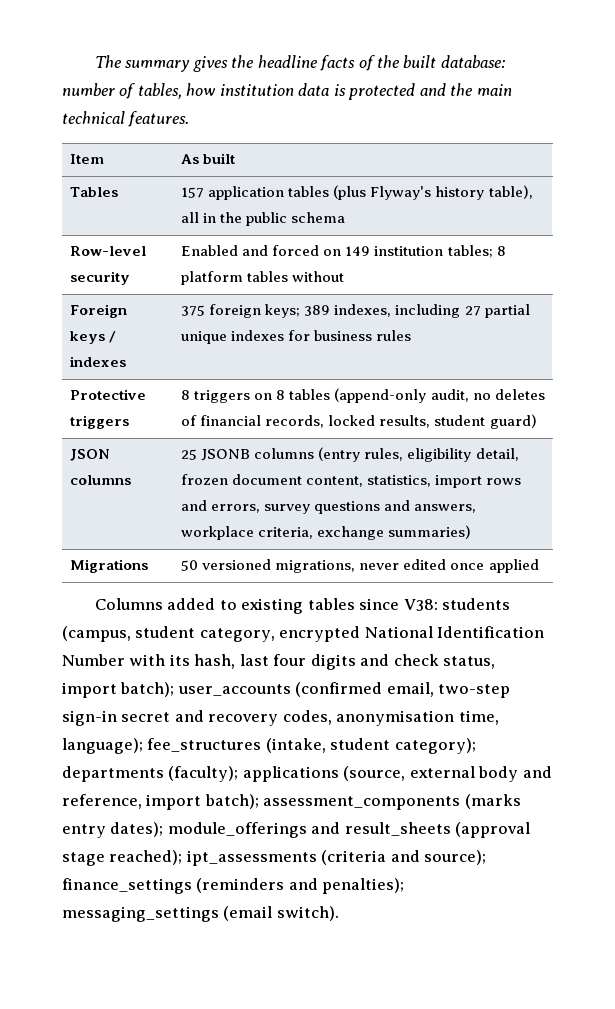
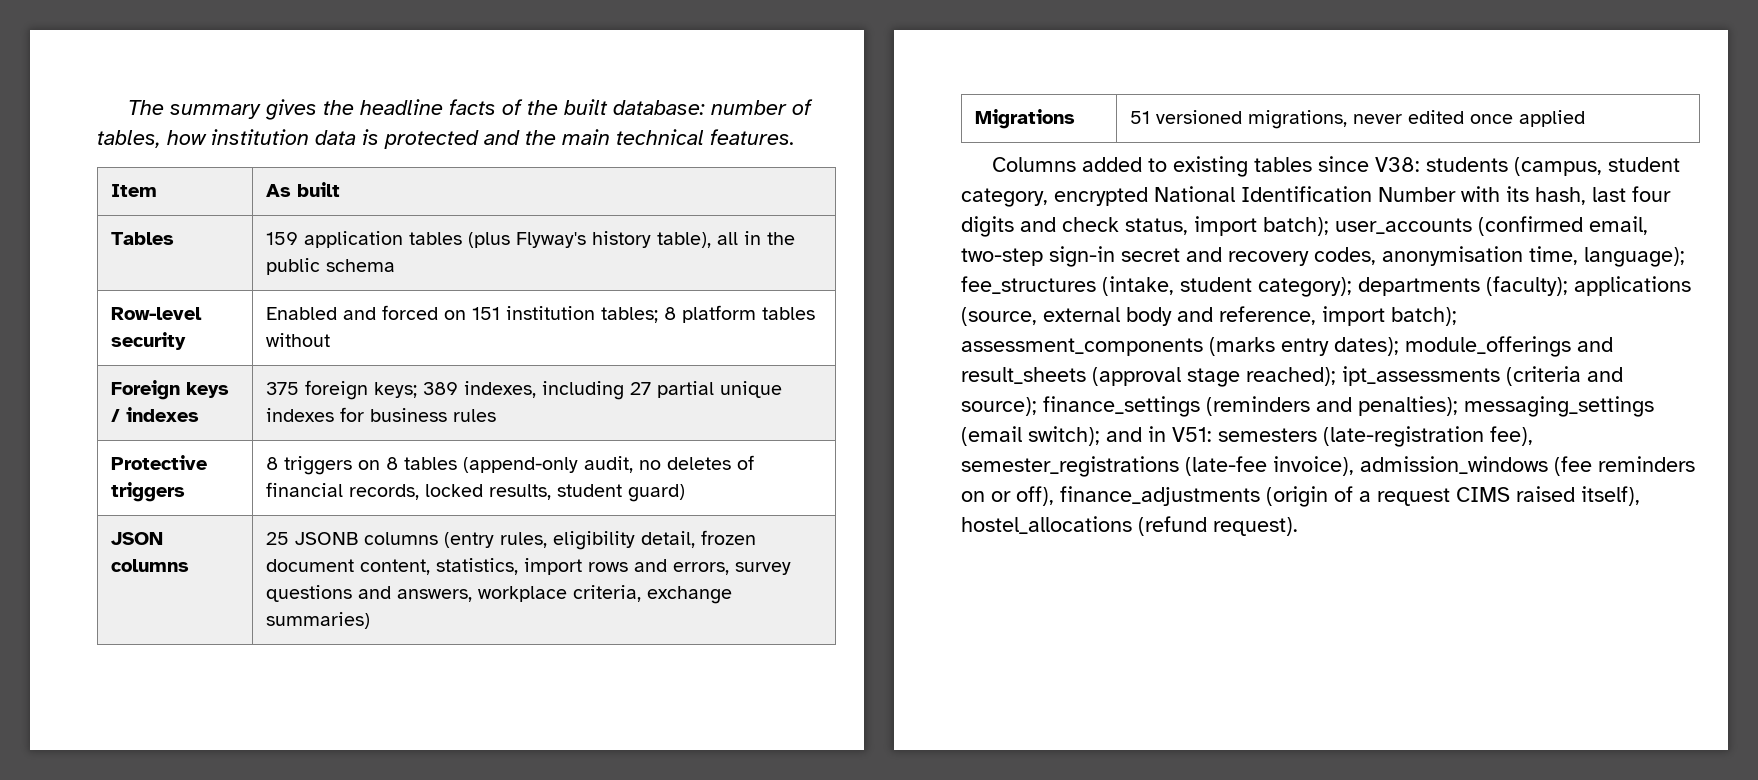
[181,187,205,198] 157 -> [265,232,298,245] 159
[345,246,371,256] 149 -> [471,307,500,320] 151
[181,560,199,571] 50 -> [1129,111,1150,124] 51
[276,906,339,921] switch). -> [1028,426,1533,447] [961,456,1695,477] [961,486,1640,507] [961,516,1298,536] switch); and in V51: semesters (late-registration fee), semester_registrations (late-fee invoice), admission_windows (fee reminders on or off), finance_adjustments (origin of a request CIMS raised itself), hostel_allocations (refund request).

